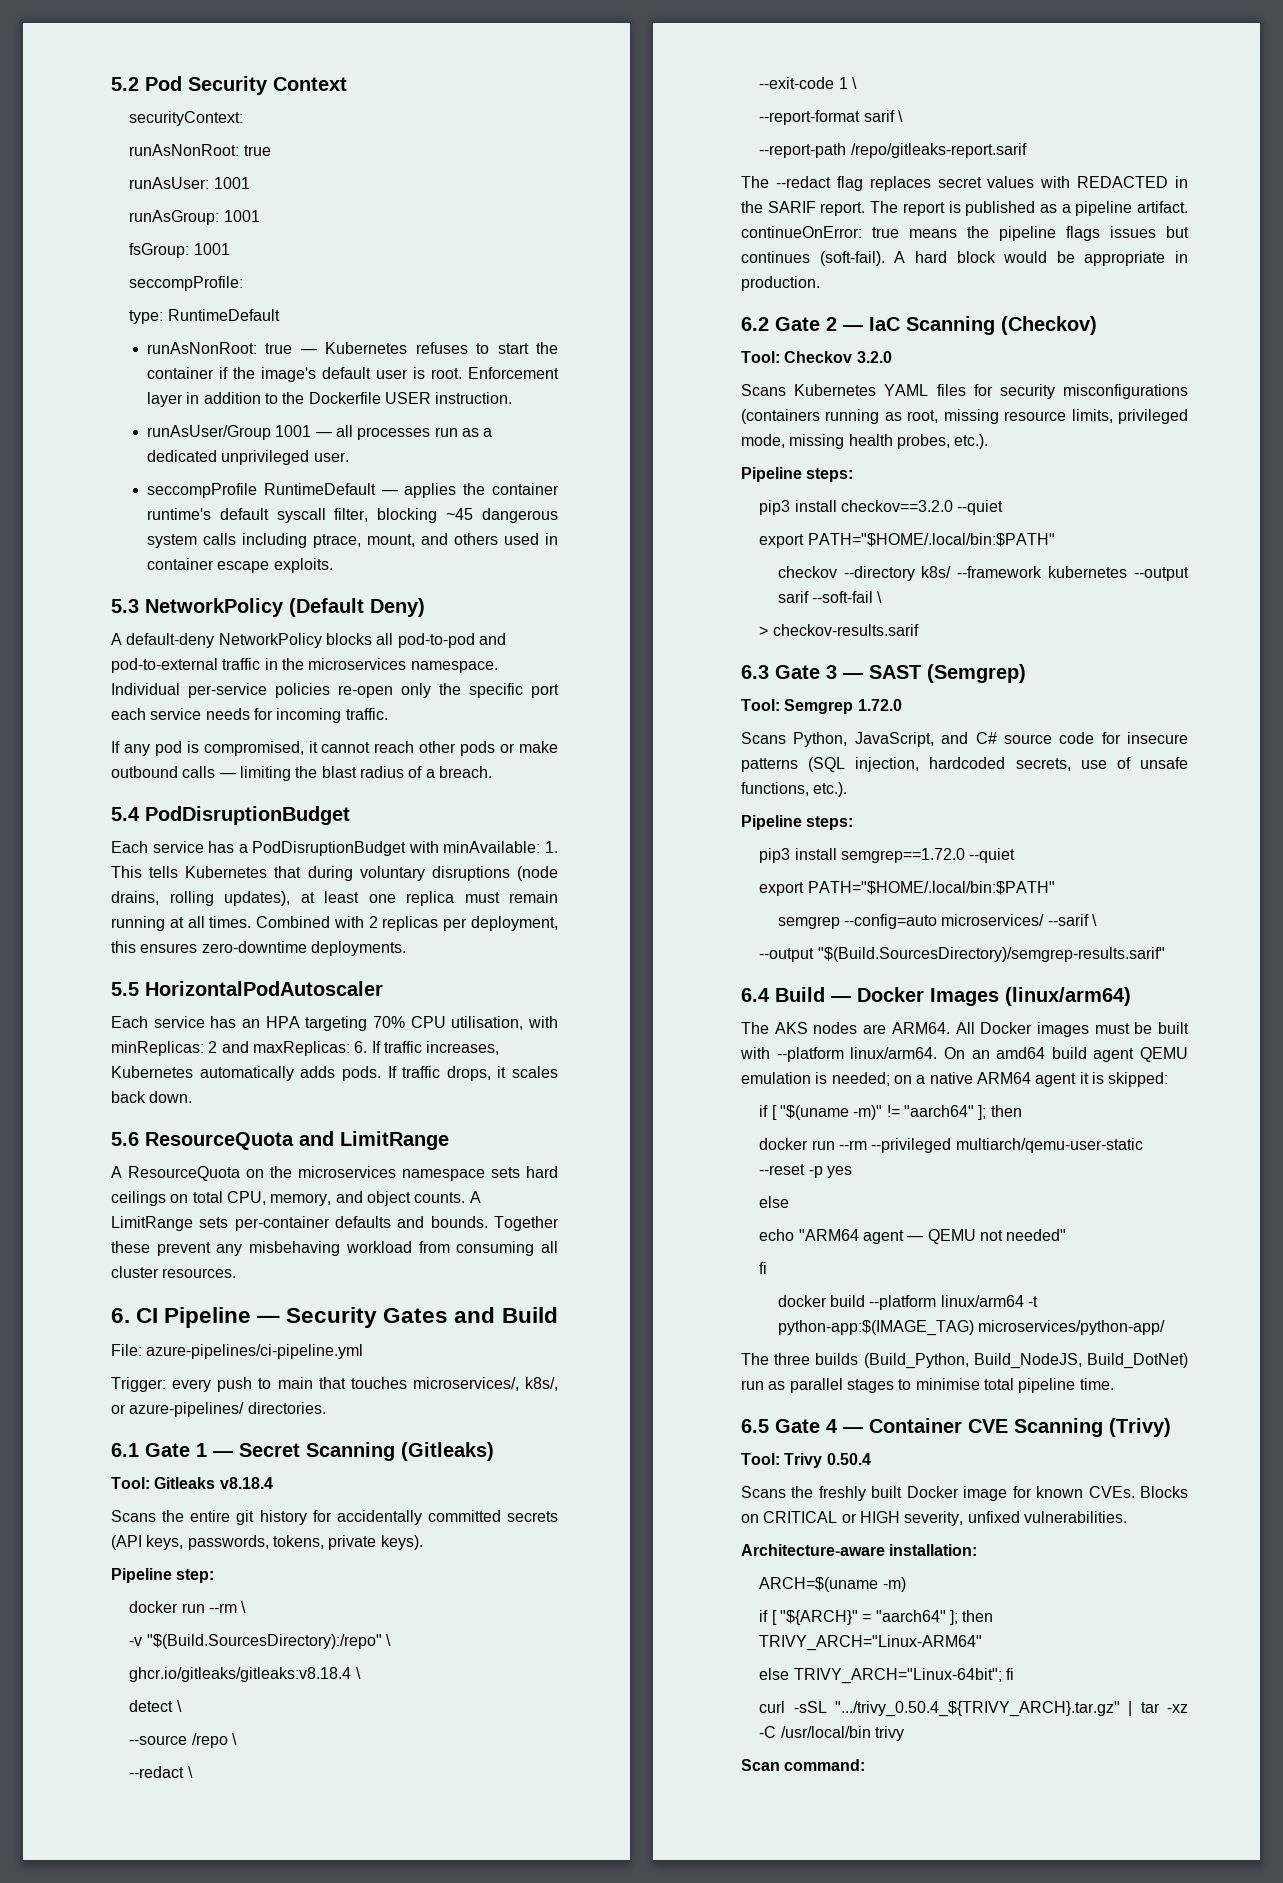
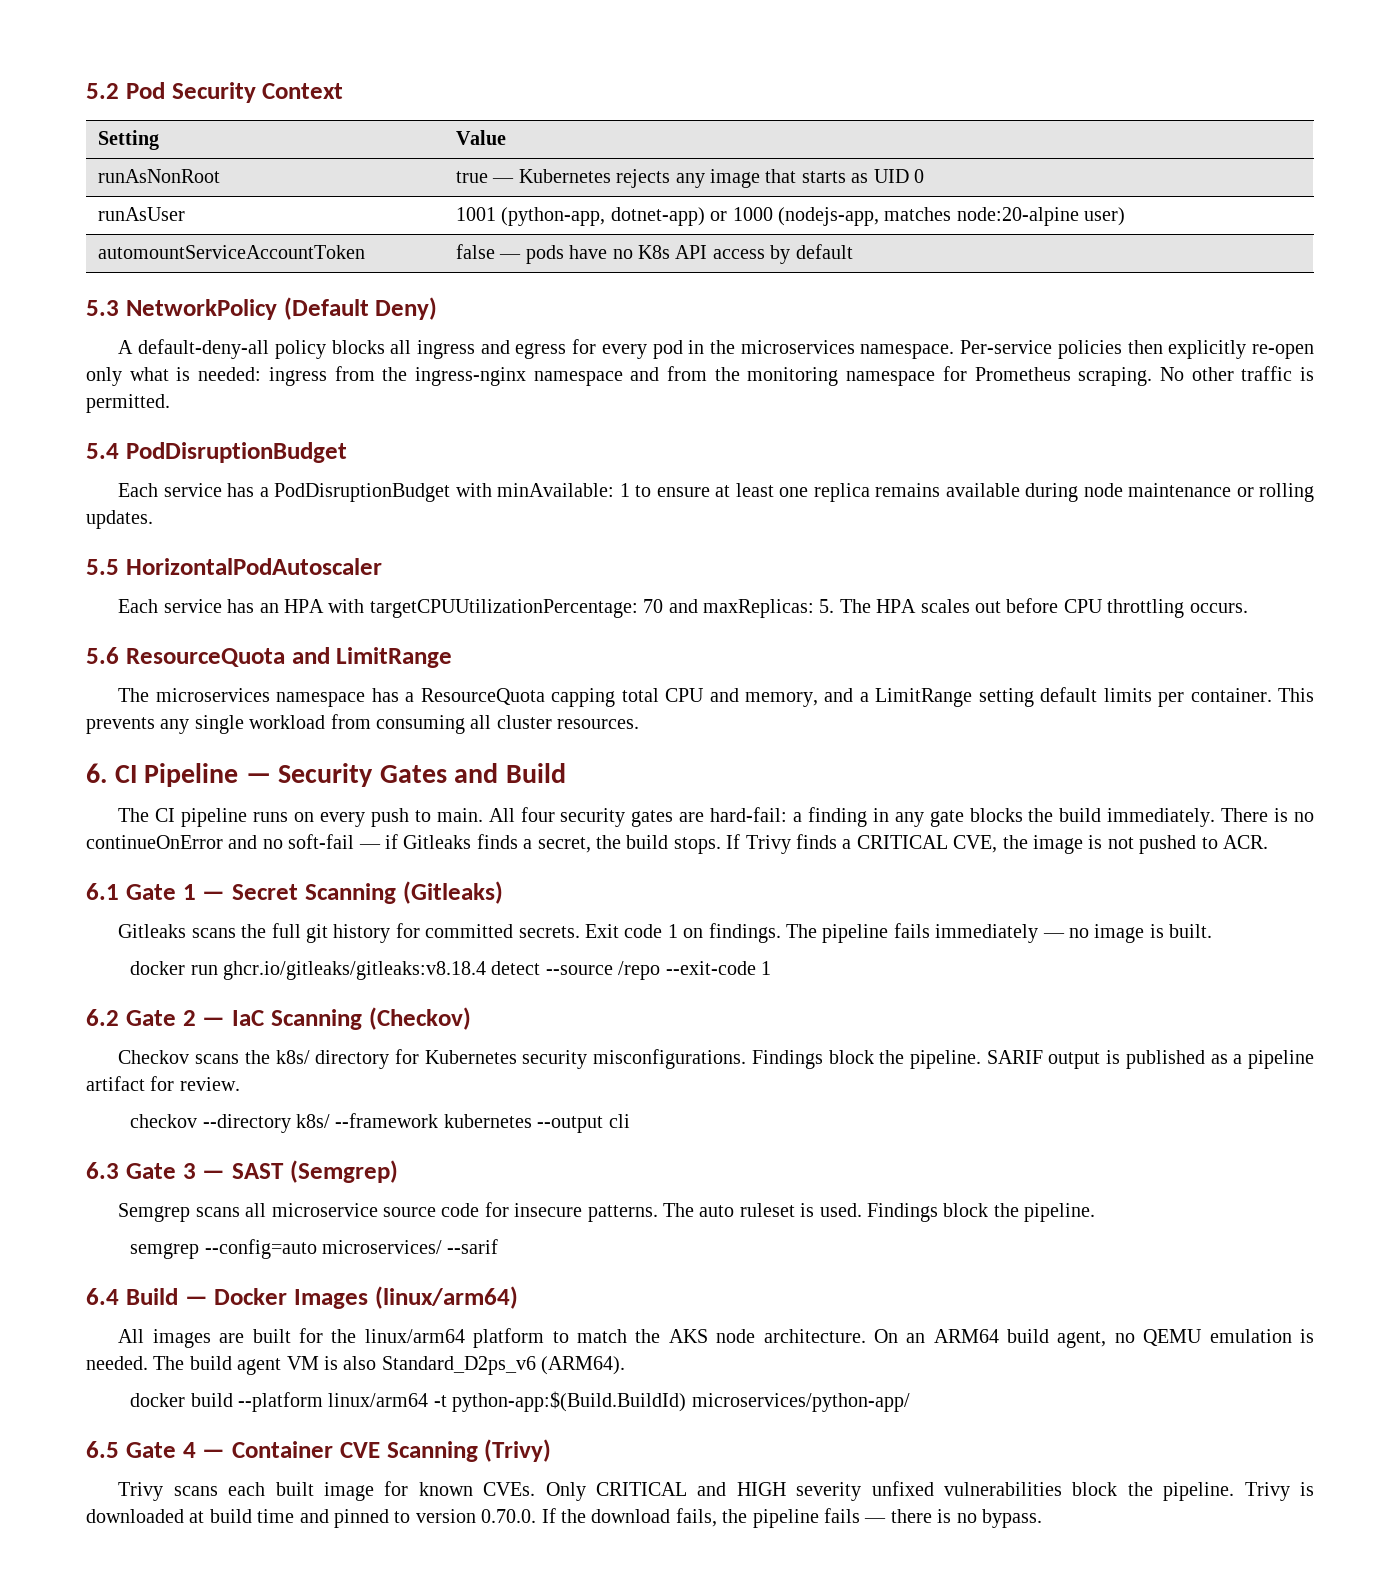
[129,111,244,126] [129,144,271,156] [129,177,250,189] [129,210,260,225] [129,243,230,258] [129,276,244,291] [129,309,280,324] [146,342,558,354] [146,367,559,382] [146,392,513,407] [146,425,493,440] [146,450,349,465] [146,483,559,498] [146,508,559,523] [146,533,558,548] [146,558,333,573] // securityContext: // runAsNonRoot: true // runAsUser: 1001 // runAsGroup: 1001 // fsGroup: 1001 // seccompProfile: // type: RuntimeDefault // runAsNonRoot: true — Kubernetes refuses to start the container if the image's default user is root. Enforcement layer in addition to the Dockerfile USER instruction. // runAsUser/Group 1001 — all processes run as a dedicated unprivileged user. // seccompProfile RuntimeDefault — applies the container runtime's default syscall filter, blocking ~45 dangerous system calls including ptrace, mount, and others used in container escape exploits. -> [98,130,160,150] [456,130,507,145] [98,169,221,183] [456,169,925,188] [98,207,186,221] [456,207,1126,226] [98,245,366,259] [456,244,853,264] // Setting | Value // runAsNonRoot | true — Kubernetes rejects any image that starts as UID 0 // runAsUser | 1001 (python-app, dotnet-app) or 1000 (nodejs-app, matches node:20-alpine user) // automountServiceAccountToken | false — pods have no K8s API access by default
[126,633,506,648] [111,658,498,673] [111,683,559,698] [111,708,388,723] [111,741,559,756] [111,766,492,781] default-deny NetworkPolicy blocks all pod-to-pod and pod-to-external traffic in the microservices namespace. Individual per-service policies re-open only the specific port each service needs for incoming traffic. // If any pod is compromised, it cannot reach other pods or make outbound calls — limiting the blast radius of a breach. -> [138,339,1314,359] [86,366,1315,386] [86,394,170,413] default-deny-all policy blocks all ingress and egress for every pod in the microservices namespace. Per-service policies then explicitly re-open only what is needed: ingress from the ingress-nginx namespace and from the monitoring namespace for Prometheus scraping. No other traffic is permitted.
[545,841,558,853] [111,866,558,881] [111,891,558,906] [111,916,558,931] [111,941,406,956] 1. This tells Kubernetes that during voluntary disruptions (node drains, rolling updates), at least one replica must remain running at all times. Combined with 2 replicas per deployment, this ensures zero-downtime deployments. -> [619,483,1315,502] [86,510,153,529] 1 to ensure at least one replica remains available during node maintenance or rolling updates.
[305,1016,558,1031] [111,1041,500,1056] [111,1066,558,1081] [111,1091,193,1103] [111,1131,449,1150] [111,1166,558,1181] [111,1191,481,1206] [111,1216,559,1231] [111,1241,341,1256] targeting 70% CPU utilisation, with minReplicas: 2 and maxReplicas: 6. If traffic increases, Kubernetes automatically adds pods. If traffic drops, it scales back down. // 5.6 ResourceQuota and LimitRange // A ResourceQuota on the microservices namespace sets hard ceilings on total CPU, memory, and object counts. A LimitRange sets per-container defaults and bounds. Together these prevent any misbehaving -> [328,598,1248,618] [86,647,453,668] [118,687,1314,707] [86,715,244,734] with targetCPUUtilizationPercentage: 70 and maxReplicas: 5. The HPA scales out before CPU throttling occurs. // 5.6 ResourceQuota and LimitRange // The microservices namespace has a ResourceQuota capping total CPU and memory, and a LimitRange setting default limits per container. This prevents any single
[111,1344,364,1359] [111,1377,558,1392] [111,1402,326,1417] File: azure-pipelines/ci-pipeline.yml // Trigger: every push to main that touches microservices/, k8s/, or azure-pipelines/ directories. -> [118,807,1314,827] [86,834,1268,854] The CI pipeline runs on every push to main. All four security gates are hard-fail: a finding in any gate blocks the build immediately. There is no continueOnError and no soft-fail — if Gitleaks finds a secret, the build stops. If Trivy finds a CRITICAL CVE, the image is not pushed to ACR.
[111,1477,273,1489] [111,1510,558,1525] [111,1535,423,1550] [111,1568,215,1583] [129,1601,247,1613] [129,1634,391,1649] [129,1667,361,1682] [129,1700,182,1712] [129,1733,237,1748] [129,1766,193,1778] [759,77,857,89] [759,110,903,125] [759,143,1027,158] [741,176,1188,191] [741,201,1188,216] [741,226,1189,241] [741,251,1188,266] [741,276,820,291] Tool: Gitleaks v8.18.4 // Scans the entire git history for accidentally committed secrets (API keys, passwords, tokens, private keys). // Pipeline step: // docker run --rm \ // -v "$(Build.SourcesDirectory):/repo" \ // ghcr.io/gitleaks/gitleaks:v8.18.4 \ // detect \ // --source /repo \ // --redact \ // --exit-code 1 \ // --report-format sarif \ // --report-path /repo/gitleaks-report.sarif // The --redact flag replaces secret values with REDACTED in the SARIF report. The report is published as a pipeline artifact. continueOnError: true means the pipeline flags issues but continues (soft-fail). A hard block would be appropriate in production. -> [118,923,1213,943] [130,961,772,980] Gitleaks scans the full git history for committed secrets. Exit code 1 on findings. The pipeline fails immediately — no image is built. // docker run ghcr.io/gitleaks/gitleaks:v8.18.4 detect --source /repo --exit-code 1
[741,351,892,363] [741,384,1188,399] [741,409,1188,424] [741,434,989,449] [741,467,854,482] [759,500,1004,515] [759,533,1055,548] Tool: Checkov 3.2.0 // Scans Kubernetes YAML files for security misconfigurations (containers running as root, missing resource limits, privileged mode, missing health probes, etc.). // Pipeline steps: // pip3 install checkov==3.2.0 --quiet // export PATH="$HOME/.local/bin:$PATH" -> [118,1049,1314,1069] [86,1076,240,1091] Checkov scans the k8s/ directory for Kubernetes security misconfigurations. Findings block the pipeline. SARIF output is published as a pipeline artifact for review.
[777,591,883,603] [759,624,919,636] sarif --soft-fail \ // > checkov-results.sarif -> [608,1114,630,1128] cli
[741,699,902,714] [741,732,1188,747] [741,757,1188,772] [741,782,848,797] [741,815,854,830] [759,848,1016,863] [759,881,1055,896] Tool: Semgrep 1.72.0 // Scans Python, JavaScript, and C# source code for insecure patterns (SQL injection, hardcoded secrets, use of unsafe functions, etc.). // Pipeline steps: // pip3 install semgrep==1.72.0 --quiet // export PATH="$HOME/.local/bin:$PATH" -> [118,1202,1096,1222] Semgrep scans all microservice source code for insecure patterns. The auto ruleset is used. Findings block the pipeline.
[1091,914,1097,926] [759,947,1165,962] \ // --output "$(Build.SourcesDirectory)/semgrep-results.sarif" -> (499, 1246) none
[741,1022,1189,1037] [740,1047,1188,1062] [741,1072,1169,1087] [759,1105,1022,1120] [759,1138,1143,1153] [759,1164,852,1178] [759,1196,790,1208] [759,1229,1067,1244] [759,1262,768,1274] The AKS nodes are ARM64. All Docker images must be built with --platform linux/arm64. On an amd64 build agent QEMU emulation is needed; on a native ARM64 agent it is skipped: // if [ "$(uname -m)" != "aarch64" ]; then // docker run --rm --privileged multiarch/qemu-user-static --reset -p yes // else // echo "ARM64 agent — QEMU not needed" // fi -> [118,1328,1314,1348] [86,1356,626,1375] All images are built for the linux/arm64 platform to match the AKS node architecture. On an ARM64 build agent, no QEMU emulation is needed. The build agent VM is also Standard_D2ps_v6 (ARM64).
[777,1320,974,1336] python-app:$(IMAGE_TAG) -> [452,1391,687,1412] python-app:$(Build.BuildId)
[741,1353,1188,1369] [741,1378,1114,1393] // The three builds (Build_Python, Build_NodeJS, Build_DotNet) run as parallel stages to minimise total pipeline time. -> (910, 1402) none
[741,1453,871,1468] [741,1486,1188,1501] [741,1511,1127,1526] [741,1544,978,1556] [759,1577,906,1592] [759,1610,994,1625] [759,1635,983,1651] [759,1668,1014,1684] [759,1701,1188,1717] [759,1726,904,1741] [741,1759,866,1771] Tool: Trivy 0.50.4 // Scans the freshly built Docker image for known CVEs. Blocks on CRITICAL or HIGH severity, unfixed vulnerabilities. // Architecture-aware installation: // ARCH=$(uname -m) // if [ "${ARCH}" = "aarch64" ]; then TRIVY_ARCH="Linux-ARM64" // else TRIVY_ARCH="Linux-64bit"; fi // curl -sSL ".../trivy_0.50.4_${TRIVY_ARCH}.tar.gz" | tar -xz -C /usr/local/bin trivy // Scan command: -> [118,1481,1315,1501] [86,1508,1042,1528] Trivy scans each built image for known CVEs. Only CRITICAL and HIGH severity unfixed vulnerabilities block the pipeline. Trivy is downloaded at build time and pinned to version 0.70.0. If the download fails, the pipeline fails — there is no bypass.

